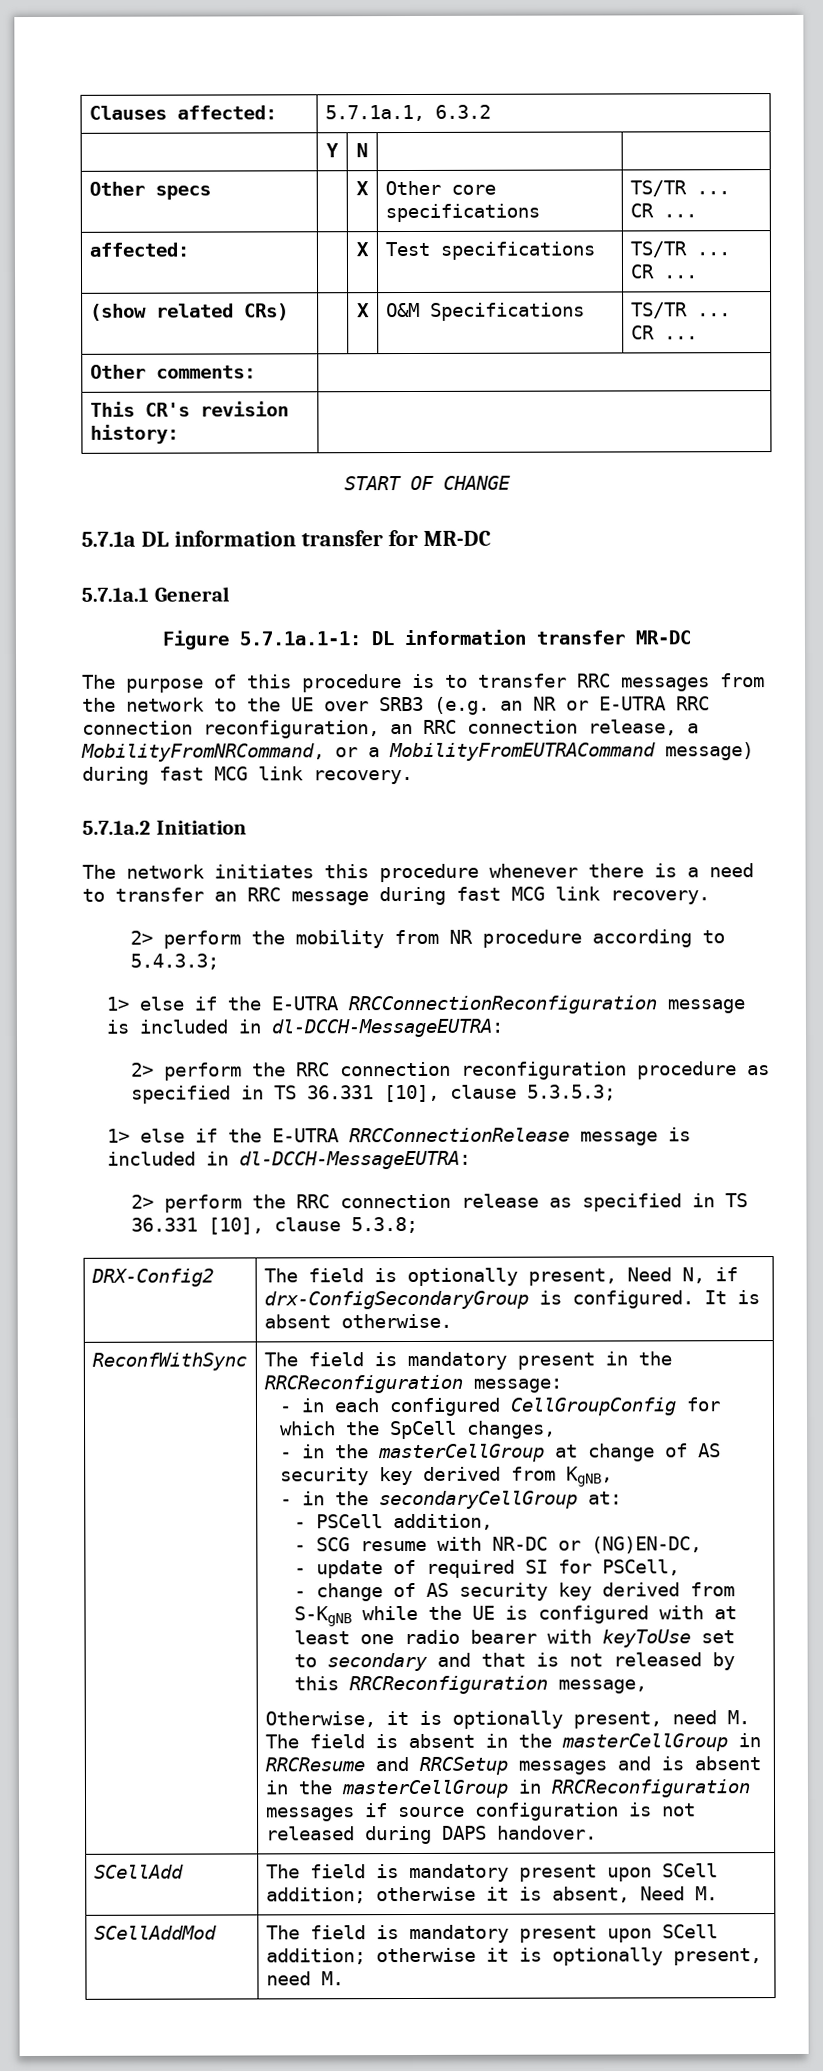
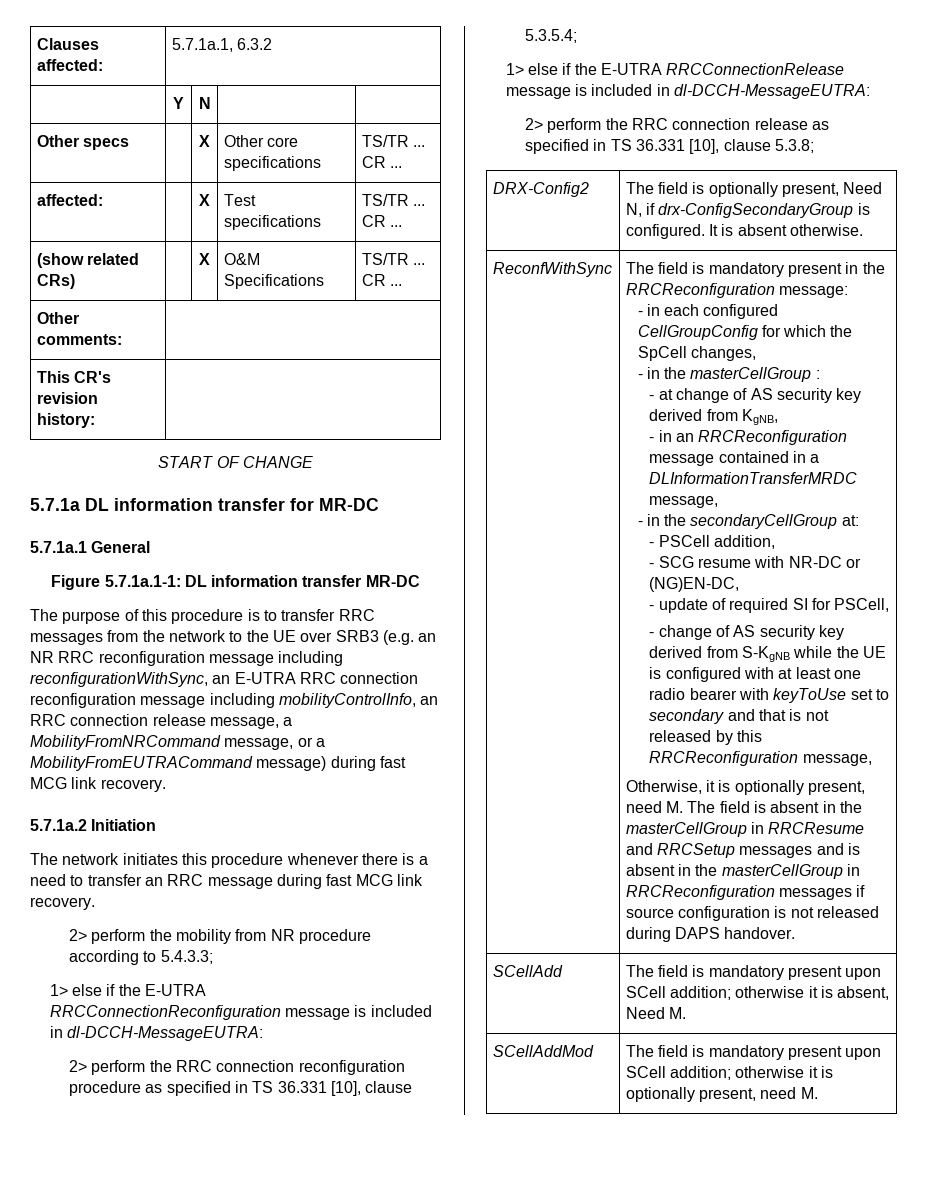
[566,696,710,711] [82,719,699,739] [81,743,325,762] or E-UTRA RRC connection reconfiguration, an RRC connection release, a MobilityFromNRCommand, -> [58,651,344,666] [30,672,419,687] [30,693,439,708] [30,714,293,729] [30,735,294,750] RRC reconfiguration message including reconfigurationWithSync, an E-UTRA RRC connection reconfiguration message including mobilityControlInfo, an RRC connection release message, a MobilityFromNRCommand message,
[527,1084,617,1101] 5.3.5.3; -> [525,29,578,43] 5.3.5.4;
(545, 1453) none -> [815,370,820,379] [649,395,655,400] : // -
(613, 1476) none -> [649,430,848,445] [649,451,820,466] [649,472,858,484] [649,496,719,508] // - in an RRCReconfiguration message contained in a DLInformationTransferMRDC message,

